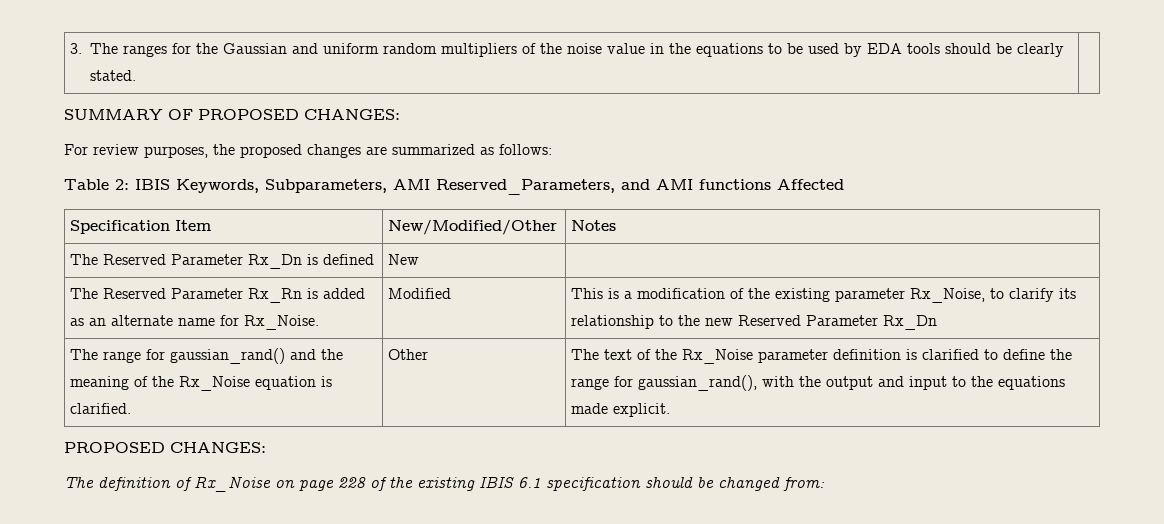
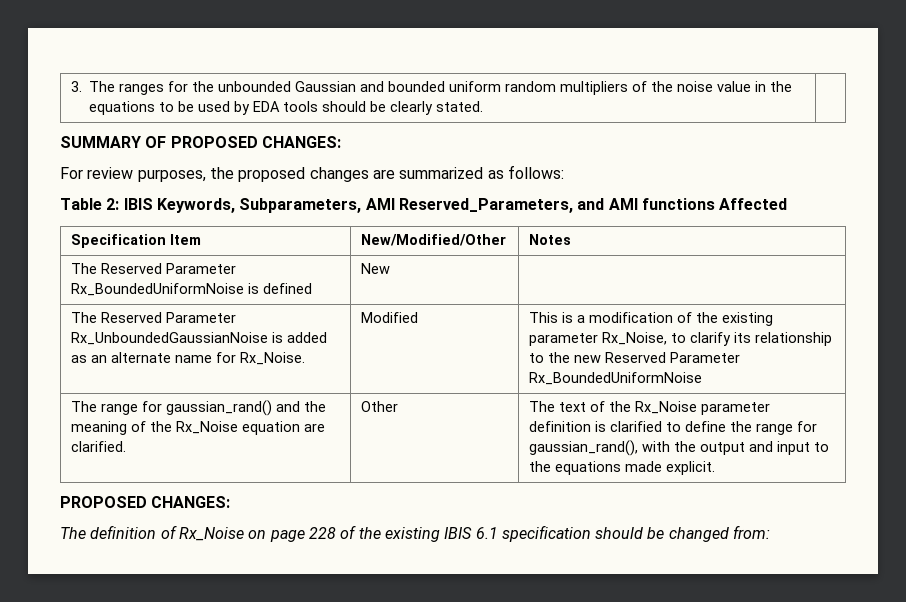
(219, 48) none -> [217,81,291,92] unbounded
(319, 48) none -> [387,81,445,92] bounded
[248,254,303,269] Rx_Dn -> [70,283,244,296] Rx_BoundedUniformNoise
[248,288,303,303] Rx_Rn -> [70,332,268,345] Rx_UnboundedGaussianNoise
[883,315,938,330] Rx_Dn -> [528,372,702,385] Rx_BoundedUniformNoise
[321,376,333,387] is -> [303,423,325,432] are

